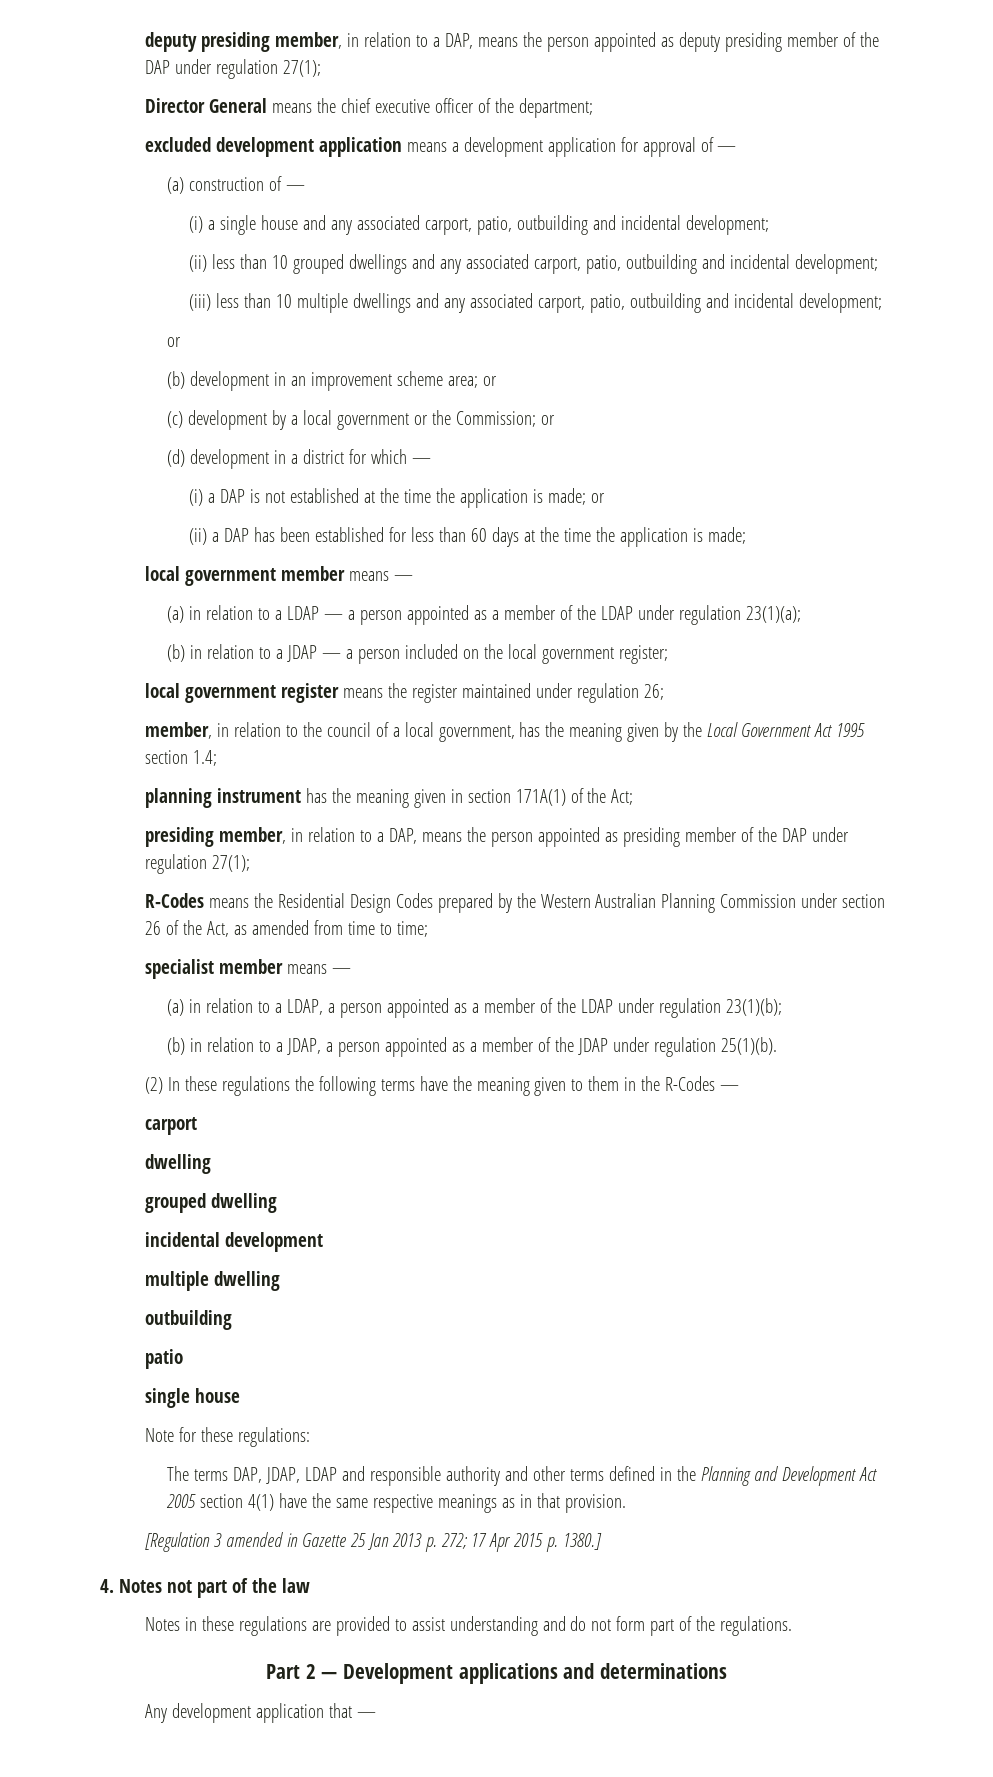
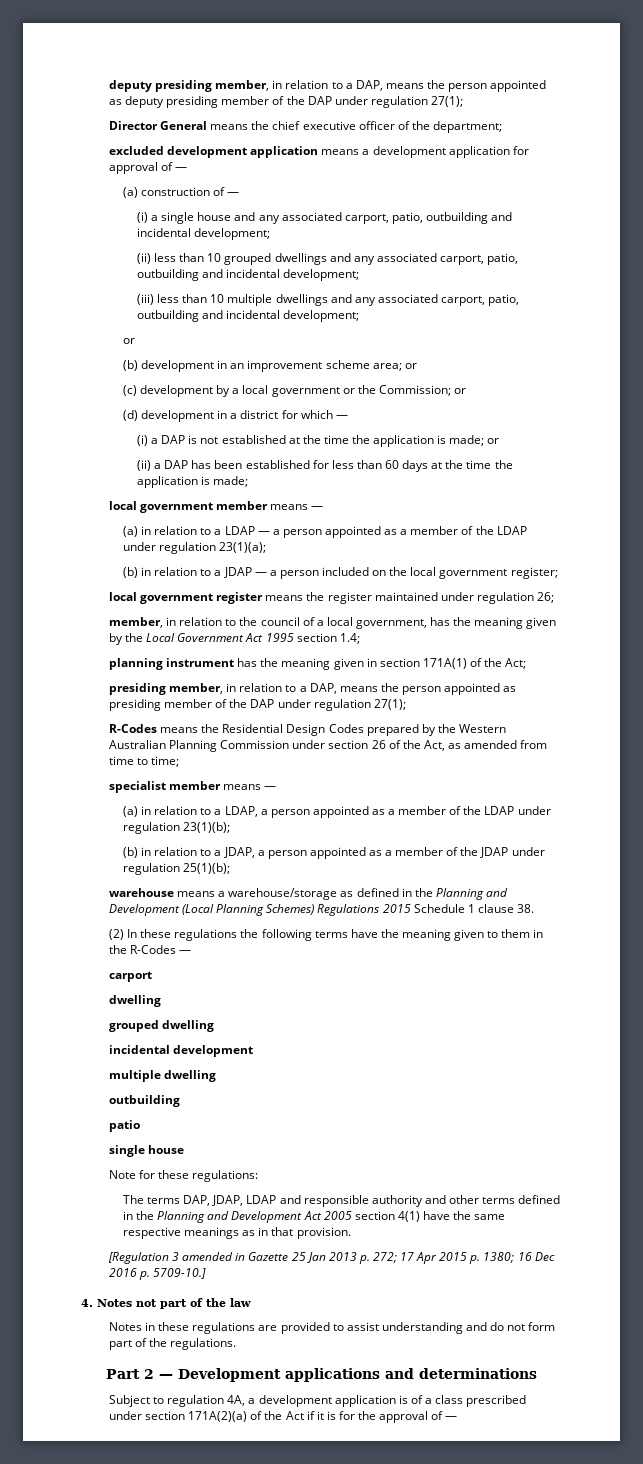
[720,1037,777,1055] 25(1)(b). -> [183,863,231,874] [109,888,508,900] [109,904,534,916] 25(1)(b); // warehouse means a warehouse/storage as defined in the Planning and Development (Local Planning Schemes) Regulations 2015 Schedule 1 clause 38.
[563,1533,603,1550] 1380.] -> [483,1252,555,1263] [109,1268,207,1280] 1380; 16 Dec 2016 p. 5709-10.]
[144,1703,352,1723] Any development application that -> [109,1395,527,1407] [109,1411,444,1423] Subject to regulation 4A, a development application is of a class prescribed under section 171A(2)(a) of the Act if it is for the approval of

